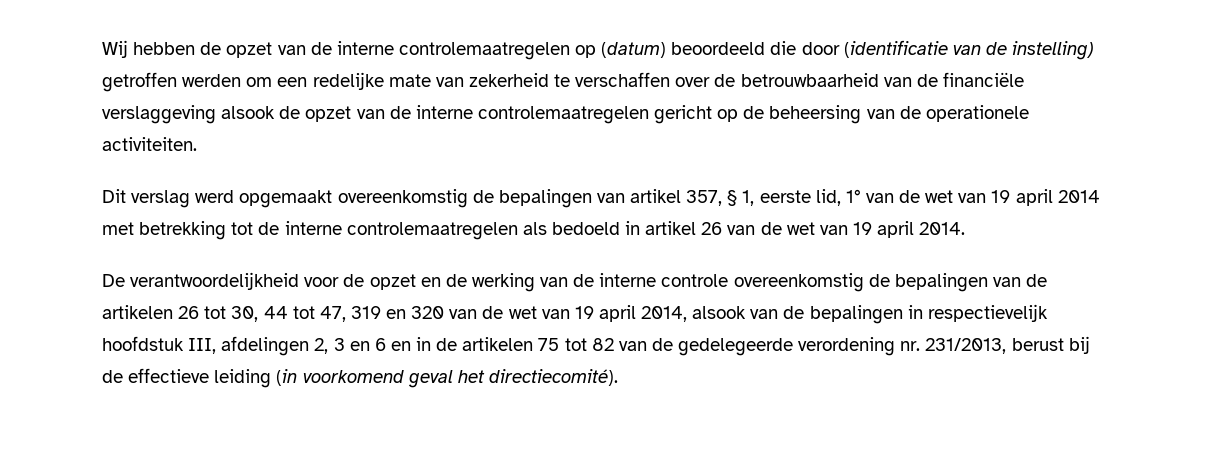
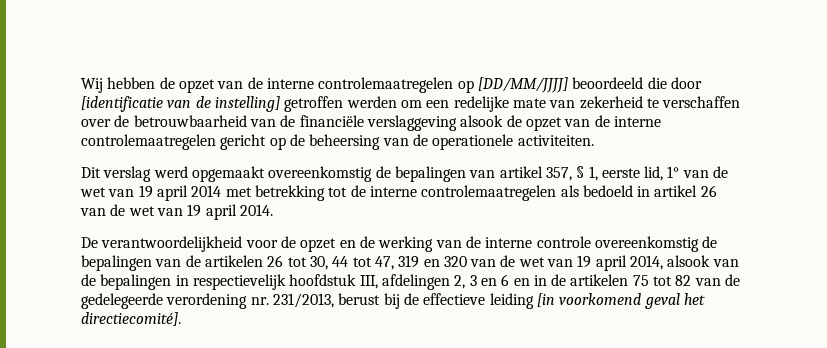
[601,42,667,58] (datum) -> [477,77,568,93] [DD/MM/JJJJ]
[843,40,1095,60] (identificatie van de instelling) -> [81,96,280,112] [identificatie van de instelling]
[276,369,298,386] (in -> [536,293,555,307] [in
[488,369,618,386] directiecomité). -> [81,312,181,326] directiecomité].

